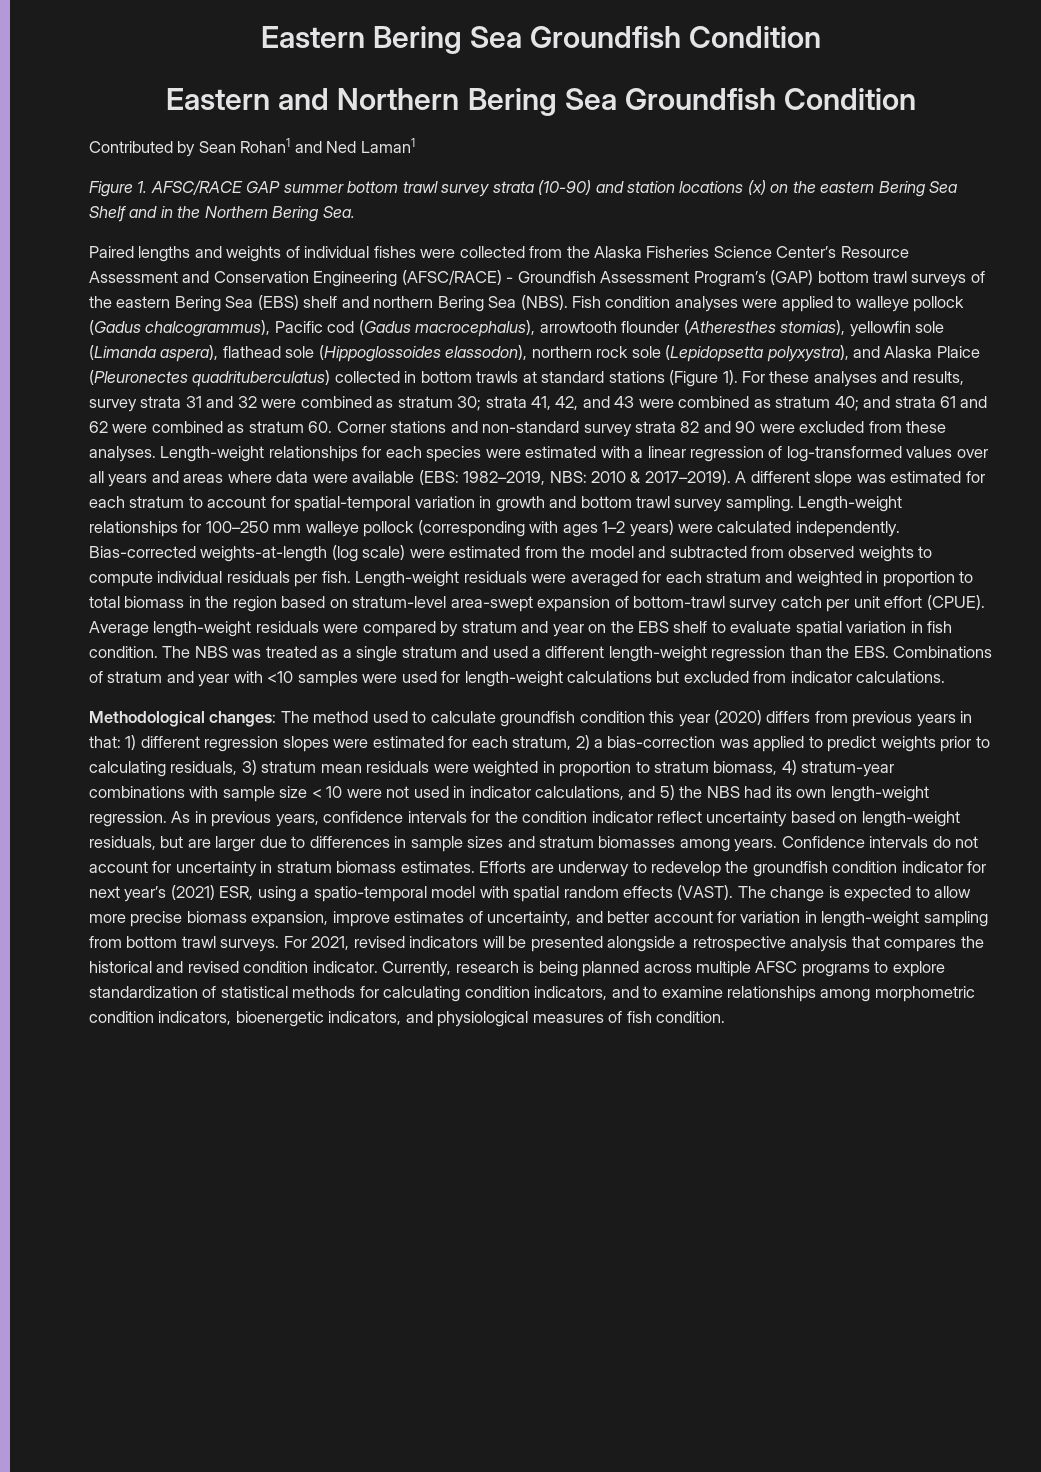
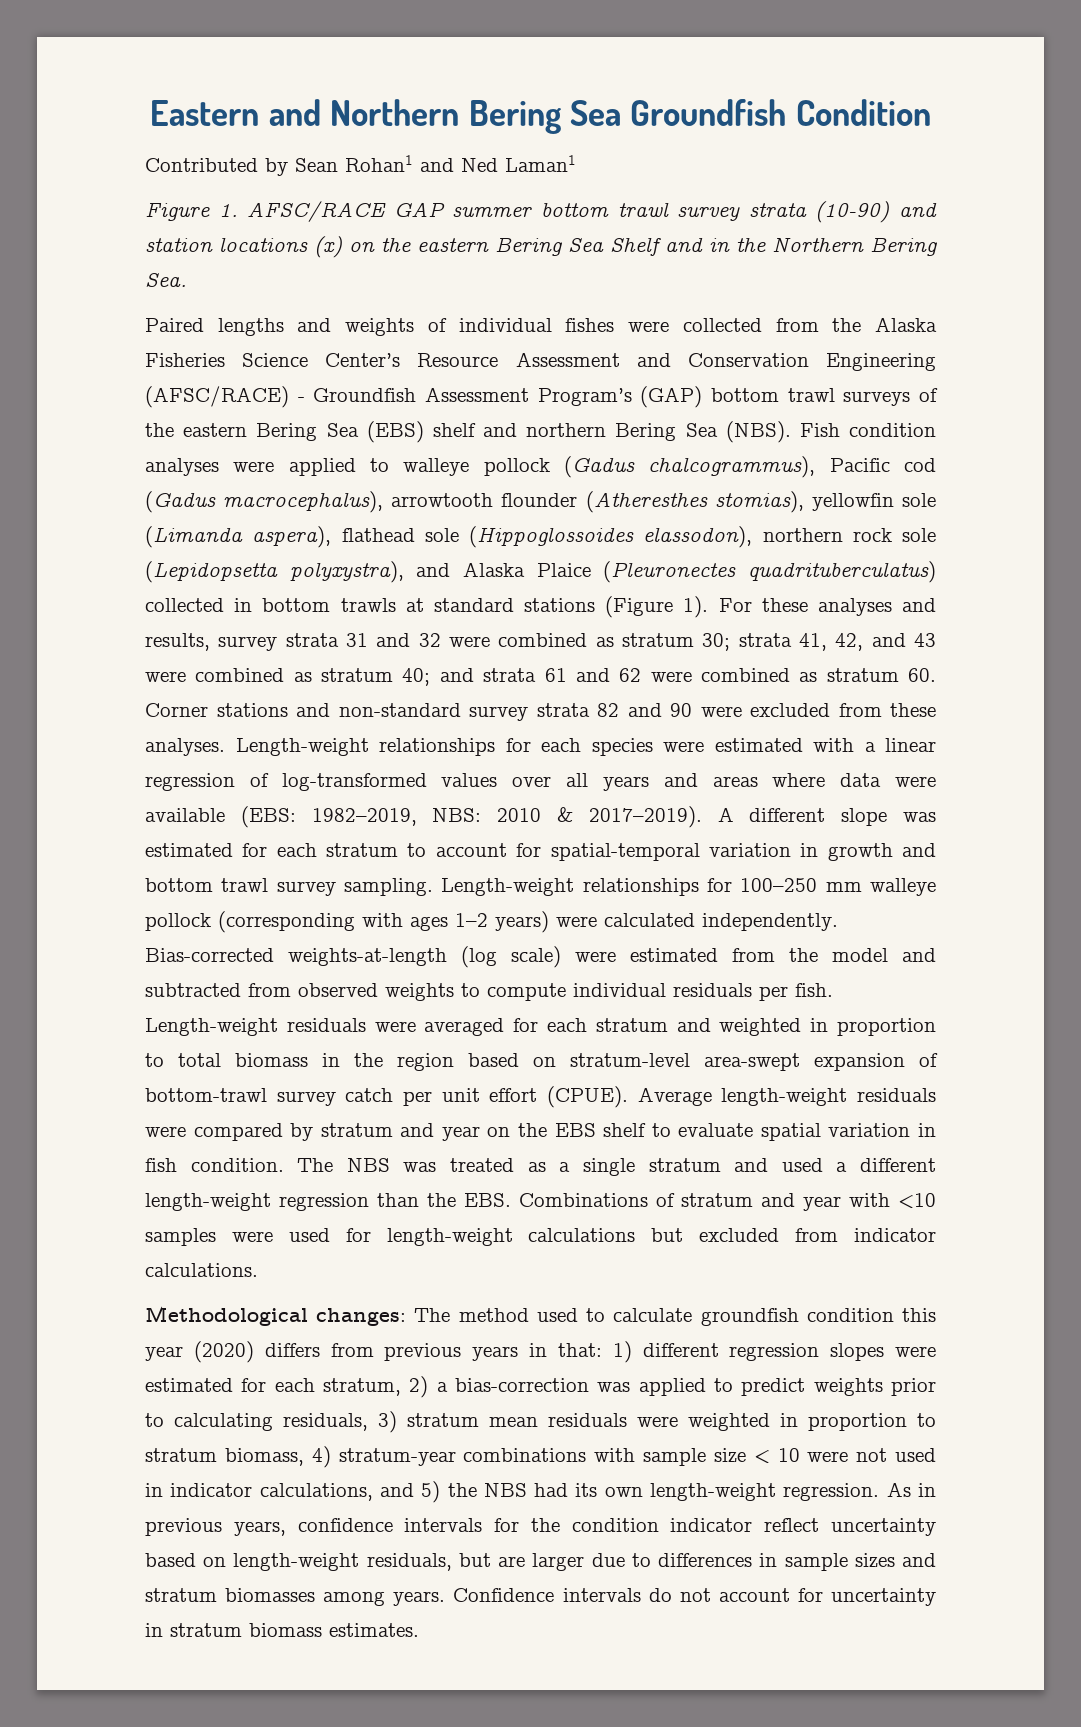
[260,26,822,54] [166,88,271,110] Eastern Bering Sea Groundfish Condition // Eastern -> [150,100,260,126] Eastern
[479,861,987,877] [89,885,972,902] [89,911,988,927] [89,936,984,952] [89,961,945,977] [89,986,975,1002] [89,1011,726,1027] Efforts are underway to redevelop the groundfish condition indicator for next year’s (2021) ESR, using a spatio-temporal model with spatial random effects (VAST). The change is expected to allow more precise biomass expansion, improve estimates of uncertainty, and better account for variation in length-weight sampling from bottom trawl surveys. For 2021, revised indicators will be presented alongside a retrospective analysis that compares the historical and revised condition indicator. Currently, research is being planned across multiple AFSC programs to explore standardization of statistical methods for calculating condition indicators, and to examine relationships among morphometric condition indicators, bioenergetic indicators, and physiological measures of fish condition. -> (419, 1630) none

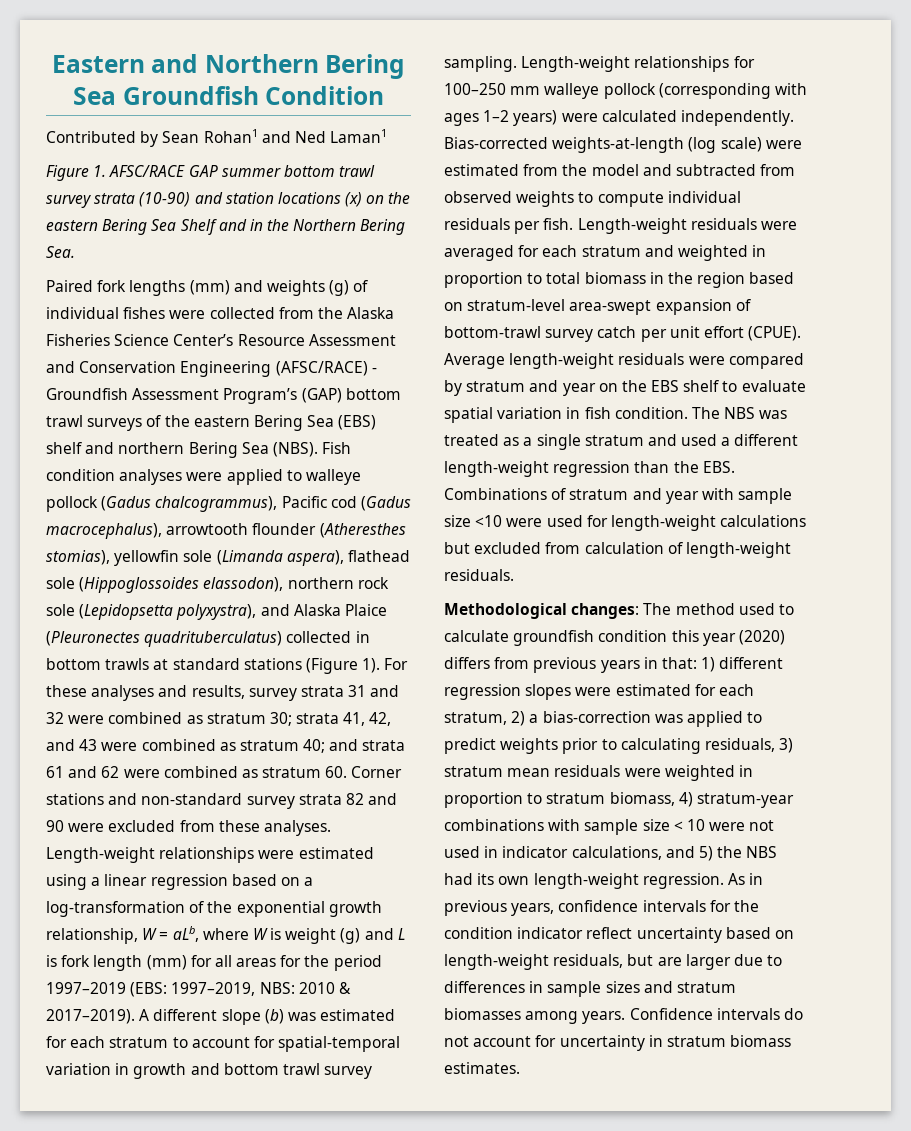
[217,318,284,336] lengths -> [97,280,230,296] fork lengths (mm)
(415, 327) none -> [329,280,350,296] (g)
[505,738,854,756] for each species were estimated with -> [258,847,374,859] [46,874,87,890] were estimated using
[249,773,937,791] [145,806,417,828] of log-transformed values over all years and areas where data were available (EBS: 1982–2019, -> [231,874,314,886] [46,901,382,917] [46,926,405,944] [46,955,382,971] [46,982,256,997] based on a log-transformation of the exponential growth relationship, W = aLb, where W is weight (g) and L is fork length (mm) for all areas for the period 1997–2019 (EBS: 1997–2019,
(888, 817) none -> [264,1009,284,1024] (b)
[898,1193,936,1209] [145,1228,216,1246] <10 samples -> [738,488,793,504] [444,515,503,527] sample size <10
[854,1228,937,1242] [145,1263,258,1277] indicator calculations. -> [584,542,791,558] [444,569,514,581] calculation of length-weight residuals.

